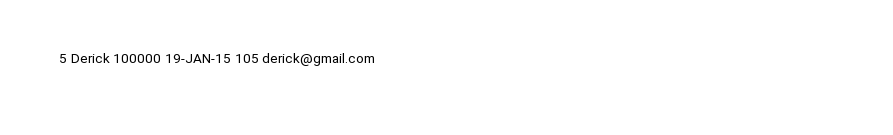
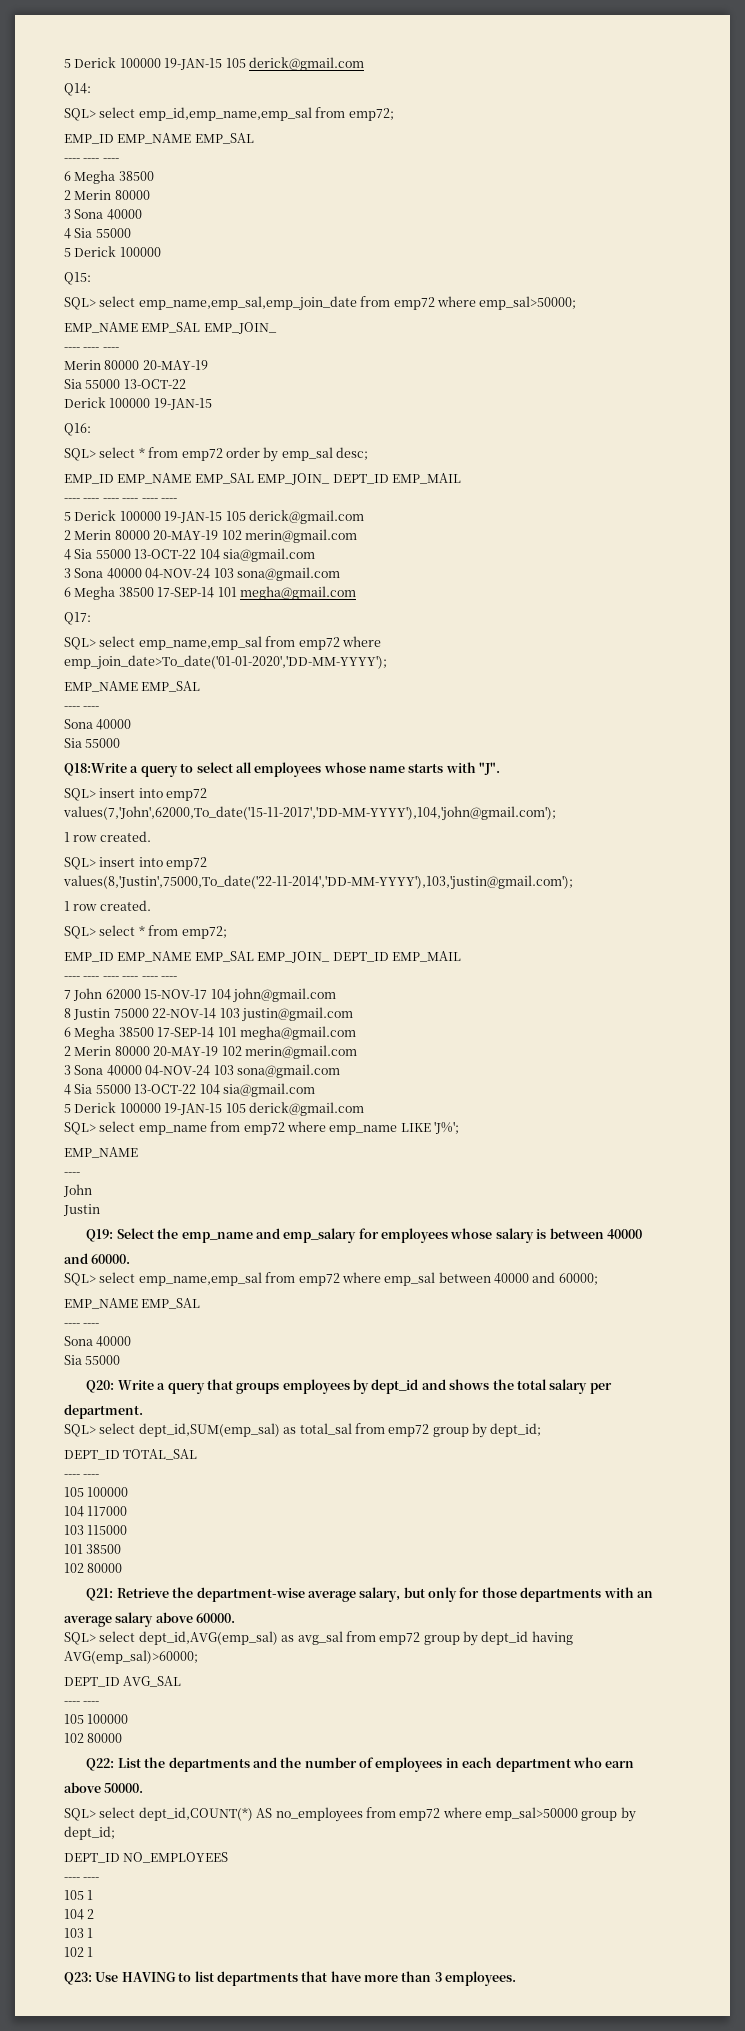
[59,53,376,66] 5 Derick 100000 19-JAN-15 105 derick@gmail.com -> [64,57,364,71] [64,83,91,96] [64,107,394,121] [64,133,254,144] [64,158,119,162] [64,170,154,184] [64,190,150,200] [64,209,142,220] [64,228,131,239] [64,246,161,257] [64,272,91,285] [64,296,577,311] [64,322,277,334] [64,347,119,351] [64,360,208,370] [64,379,186,389] [64,397,212,410] [64,423,91,436] [64,447,368,462] [64,473,461,485] [64,498,177,502] [64,510,364,524] [64,529,357,543] [64,548,315,562] [64,567,340,581] [64,586,356,600] [64,612,91,625] [64,636,381,650] [64,655,387,670] [64,681,201,692] [64,706,100,710] [64,719,132,730] [64,738,121,748] [64,762,501,777] [64,788,208,801] [63,806,556,821] [64,831,151,842] [64,857,208,870] [63,875,573,890] [64,900,151,911] [64,925,227,939] [64,951,461,963] [64,976,177,980] [64,988,336,1003] [64,1007,353,1022] [64,1026,356,1040] [64,1045,357,1059] [64,1064,340,1078] [64,1083,315,1097] [64,1102,364,1116] [64,1121,459,1135] [64,1147,138,1158] [64,1172,80,1176] [63,1184,92,1197] [63,1204,100,1216] [86,1228,642,1243] [64,1253,131,1264] [64,1272,598,1286] [64,1298,201,1309] [64,1323,100,1327] [64,1336,132,1347] [64,1355,121,1365] [86,1379,612,1394] [64,1404,143,1419] [64,1423,542,1438] [64,1449,198,1460] [64,1474,100,1478] [64,1487,129,1497] [64,1506,128,1517] [64,1525,128,1535] [64,1544,122,1554] [64,1563,123,1573] [86,1587,653,1602] [64,1612,236,1627] [64,1631,573,1646] [64,1650,198,1664] [64,1676,182,1687] [64,1701,100,1705] [64,1714,129,1724] [64,1733,123,1743] [86,1757,635,1772] [64,1782,144,1793] [64,1807,636,1822] [64,1826,115,1840] [64,1852,229,1863] [64,1877,100,1881] [64,1890,94,1900] [64,1909,95,1920] [64,1928,94,1938] [64,1947,94,1957] [64,1971,517,1986] 5 Derick 100000 19-JAN-15 105 derick@gmail.com // Q14: // SQL> select emp_id,emp_name,emp_sal from emp72; // EMP_ID EMP_NAME EMP_SAL // ---- ---- ---- // 6 Megha 38500 // 2 Merin 80000 // 3 Sona 40000 // 4 Sia 55000 // 5 Derick 100000 // Q15: // SQL> select emp_name,emp_sal,emp_join_date from emp72 where emp_sal>50000; // EMP_NAME EMP_SAL EMP_JOIN_ // ---- ---- ---- // Merin 80000 20-MAY-19 // Sia 55000 13-OCT-22 // Derick 100000 19-JAN-15 // Q16: // SQL> select * from emp72 order by emp_sal desc; // EMP_ID EMP_NAME EMP_SAL EMP_JOIN_ DEPT_ID EMP_MAIL // ---- ---- ---- ---- ---- ---- // 5 Derick 100000 19-JAN-15 105 derick@gmail.com // 2 Merin 80000 20-MAY-19 102 merin@gmail.com // 4 Sia 55000 13-OCT-22 104 sia@gmail.com // 3 Sona 40000 04-NOV-24 103 sona@gmail.com // 6 Megha 38500 17-SEP-14 101 megha@gmail.com // Q17: // SQL> select emp_name,emp_sal from emp72 where emp_join_date>To_date('01-01-2020','DD-MM-YYYY'); // EMP_NAME EMP_SAL // ---- ---- // Sona 40000 // Sia 55000 // Q18:Write a query to select all employees whose name starts with "J". // SQL> insert into emp72 values(7,'John',62000,To_date('15-11-2017','DD-MM-YYYY'),104,'john@gmail.com'); // 1 row created. // SQL> insert into emp72 values(8,'Justin',75000,To_date('22-11-2014','DD-MM-YYYY'),103,'justin@gmail.com'); // 1 row created. // SQL> select * from emp72; // EMP_ID EMP_NAME EMP_SAL EMP_JOIN_ DEPT_ID EMP_MAIL // ---- ---- ---- ---- ---- ---- // 7 John 62000 15-NOV-17 104 john@gmail.com // 8 Justin 75000 22-NOV-14 103 justin@gmail.com // 6 Megha 38500 17-SEP-14 101 megha@gmail.com // 2 Merin 80000 20-MAY-19 102 merin@gmail.com // 3 Sona 40000 04-NOV-24 103 sona@gmail.com // 4 Sia 55000 13-OCT-22 104 sia@gmail.com // 5 Derick 100000 19-JAN-15 105 derick@gmail.com // SQL> select emp_name from emp72 where emp_name LIKE 'J%'; // EMP_NAME // ---- // John // Justin // Q19: Select the emp_name and emp_salary for employees whose salary is between 40000 // and 60000. // SQL> select emp_name,emp_sal from emp72 where emp_sal between 40000 and 60000; // EMP_NAME EMP_SAL // ---- ---- // Sona 40000 // Sia 55000 // Q20: Write a query that groups employees by dept_id and shows the total salary per // department. // SQL> select dept_id,SUM(emp_sal) as total_sal from emp72 group by dept_id; // DEPT_ID TOTAL_SAL // ---- ---- // 105 100000 // 104 117000 // 103 115000 // 101 38500 // 102 80000 // Q21: Retrieve the department-wise average salary, but only for those departments with an // average salary above 60000. // SQL> select dept_id,AVG(emp_sal) as avg_sal from emp72 group by dept_id having AVG(emp_sal)>60000; // DEPT_ID AVG_SAL // ---- ---- // 105 100000 // 102 80000 // Q22: List the departments and the number of employees in each department who earn // above 50000. // SQL> select dept_id,COUNT(*) AS no_employees from emp72 where emp_sal>50000 group by dept_id; // DEPT_ID NO_EMPLOYEES // ---- ---- // 105 1 // 104 2 // 103 1 // 102 1 // Q23: Use HAVING to list departments that have more than 3 employees.

